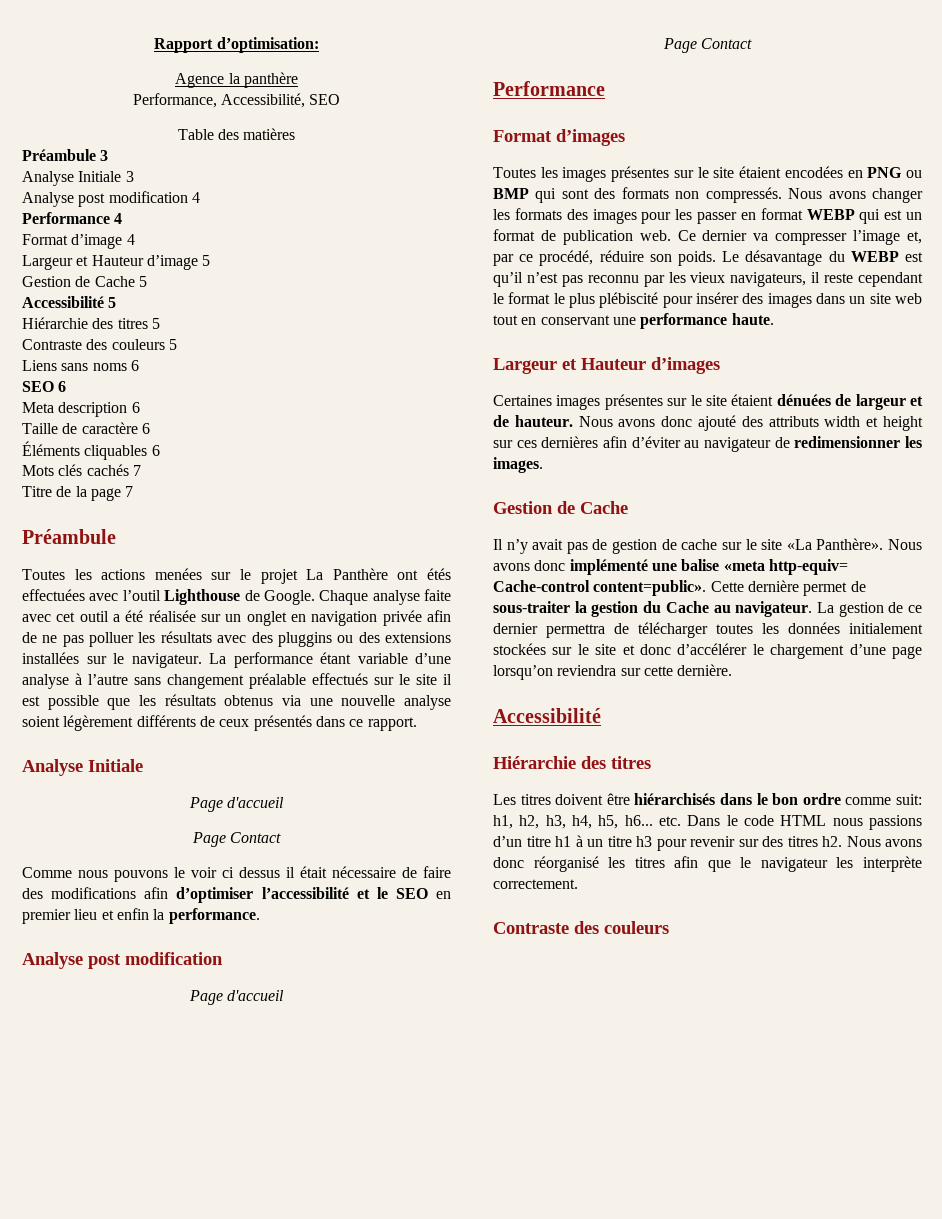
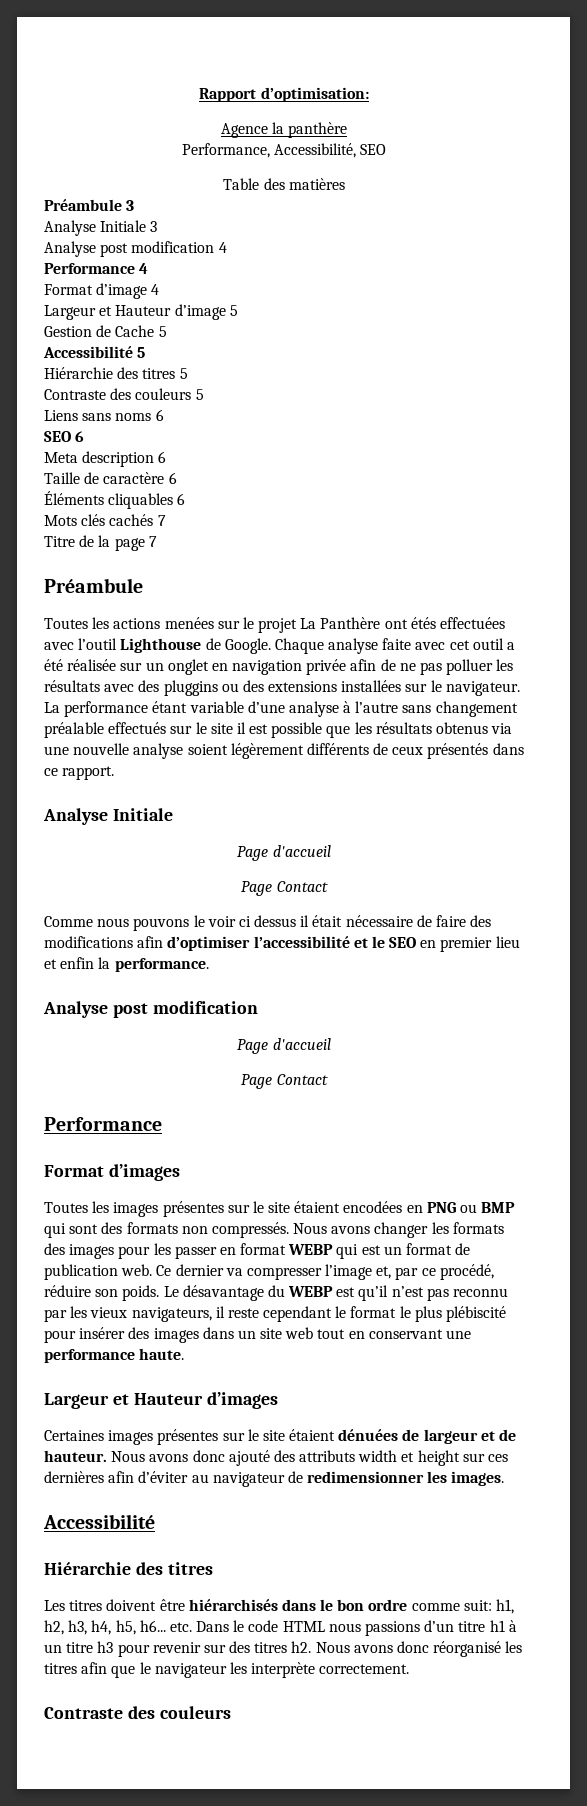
[493,501,628,514] [493,538,923,554] [493,559,848,575] [493,580,866,596] [493,601,922,617] [493,622,923,638] [493,643,922,659] [493,664,733,680] // Gestion de Cache // Il n’y avait pas de gestion de cache sur le site «La Panthère». Nous avons donc implémenté une balise «meta http-equiv= Cache-control content=public». Cette dernière permet de sous-traiter la gestion du Cache au navigateur. La gestion de ce dernier permettra de télécharger toutes les données initialement stockées sur le site et donc d’accélérer le chargement d’une page lorsqu’on reviendra sur cette dernière. -> (505, 1478) none

